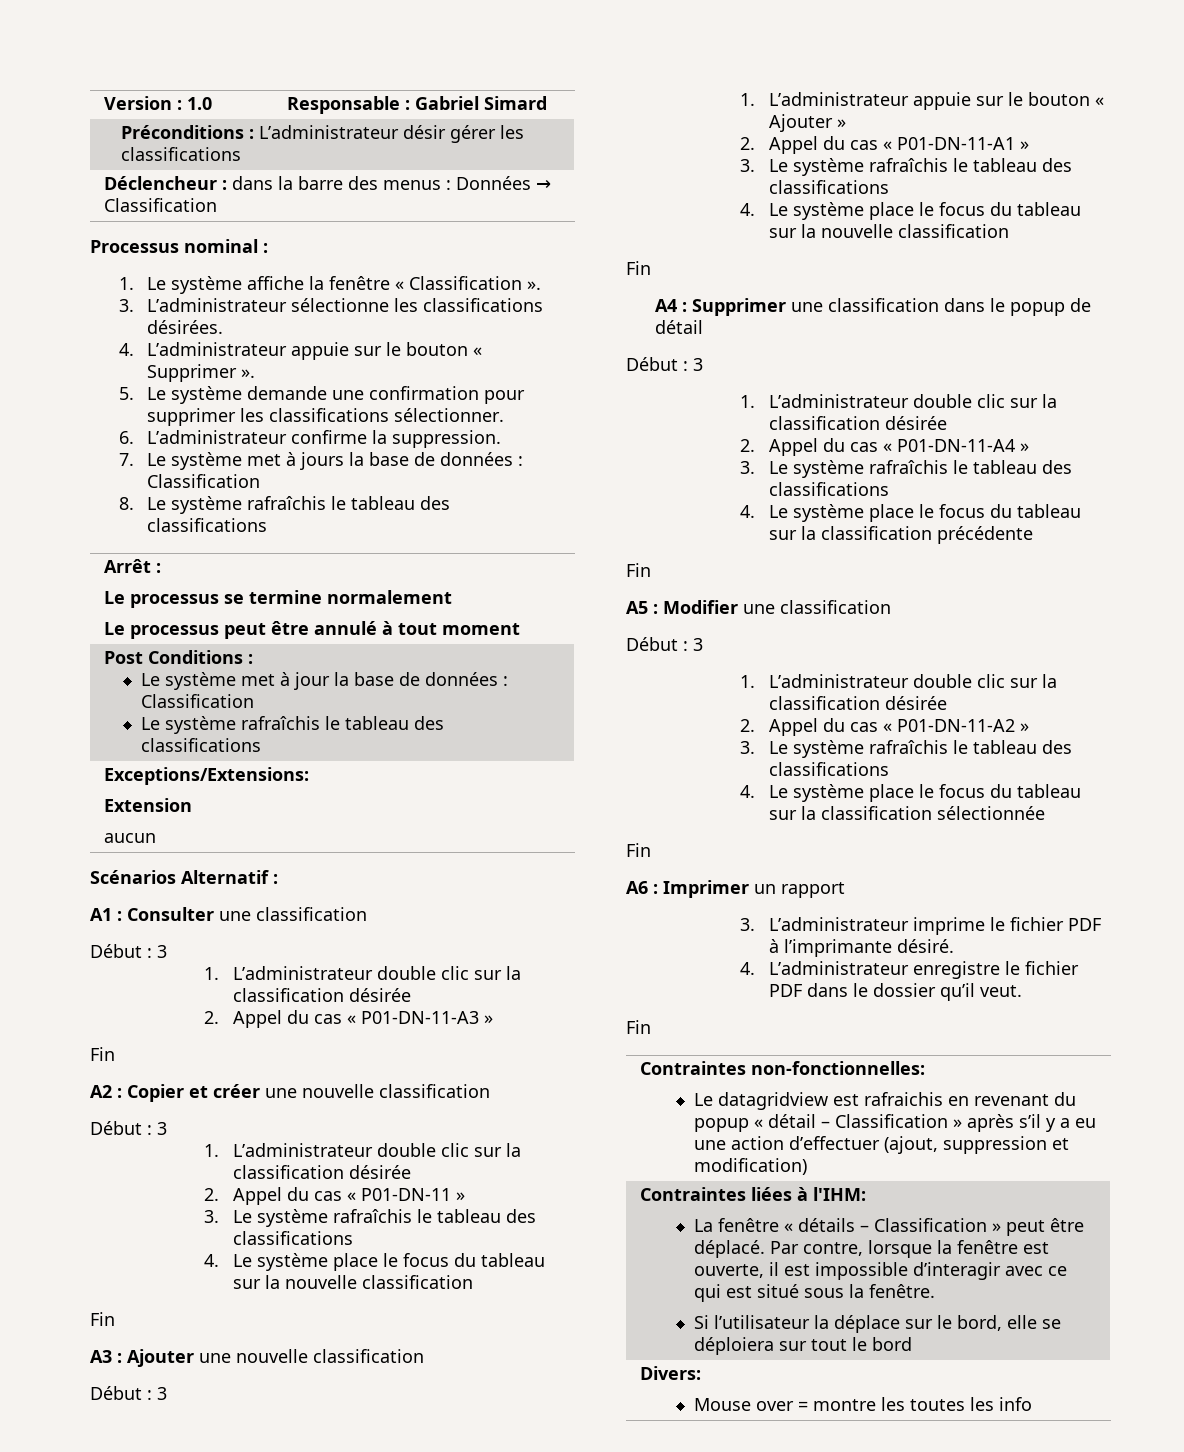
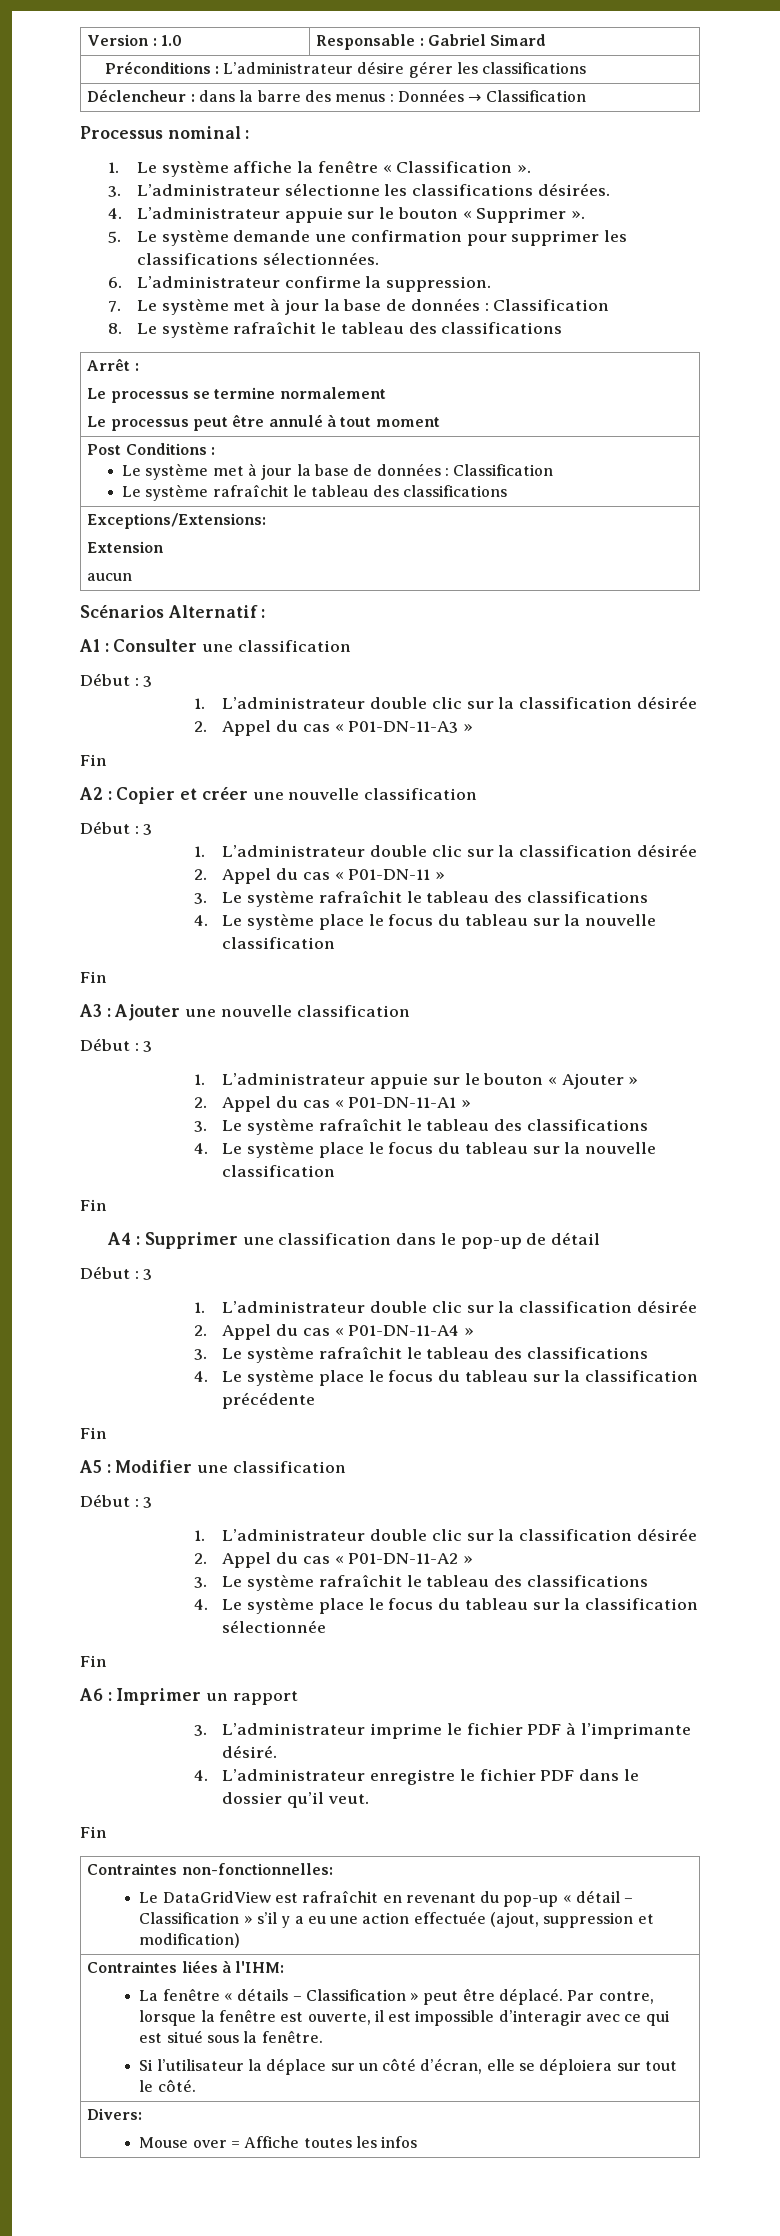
[402,125,446,139] désir -> [357,61,405,74] désire
[394,408,505,422] sélectionner. -> [262,252,379,265] sélectionnées.
[300,452,345,470] jours -> [284,299,319,315] jour
[247,496,327,510] rafraîchis -> [233,322,317,334] rafraîchit
[240,716,320,730] rafraîchis -> [212,485,289,497] rafraîchit
[332,1209,412,1223] rafraîchis -> [318,891,402,903] rafraîchit
[868,158,948,172] rafraîchis -> [318,1119,402,1131] rafraîchit
[1009,302,1065,316] popup -> [460,1237,522,1249] pop-up
[868,460,948,474] rafraîchis -> [318,1347,402,1359] rafraîchit
[868,740,948,754] rafraîchis -> [318,1575,402,1587] rafraîchit
[717,1092,943,1110] datagridview est rafraichis -> [162,1891,379,1903] DataGridView est rafraîchit
[693,1118,749,1132] popup -> [503,1895,559,1907] pop-up
[966,1114,1014,1132] après -> (253, 1920) none
[788,1136,880,1150] d’effectuer -> [413,1911,486,1924] effectuée
[936,1315,1002,1331] le bord, -> [358,2058,483,2074] un côté d’écran,
[871,1337,912,1351] bord -> [157,2079,196,2092] côté.
[812,1397,905,1411] montre les -> [244,2136,300,2148] Affiche
[998,1397,1032,1411] info -> [381,2136,418,2148] infos

